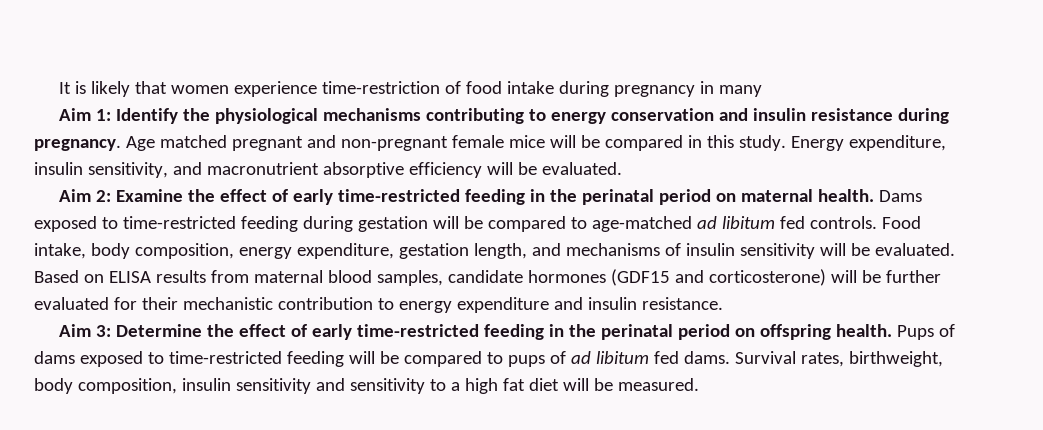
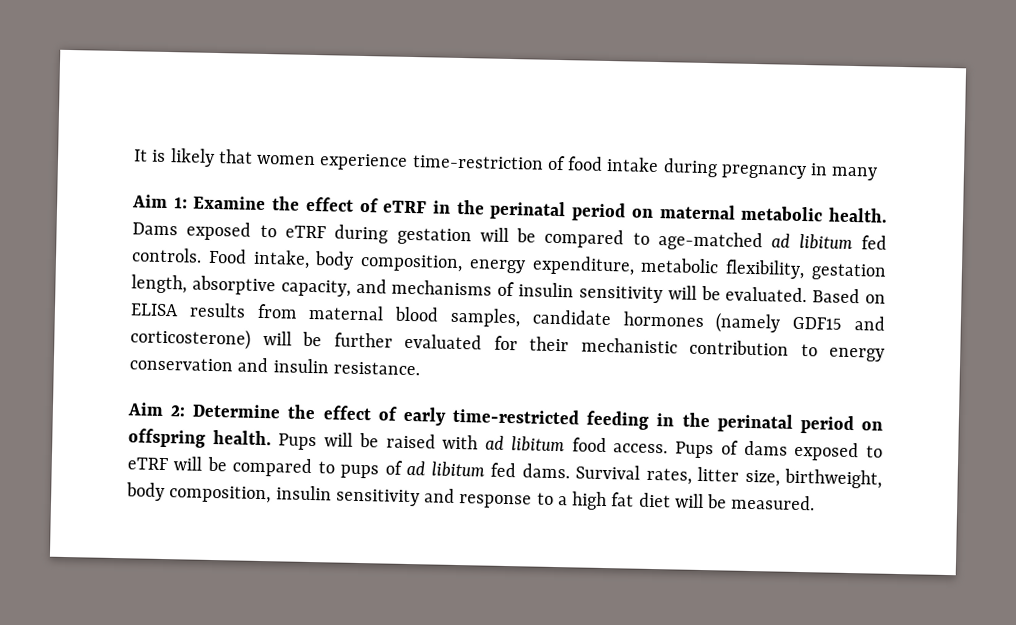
[115,108,949,124] [34,135,946,151] [34,162,622,178] [58,189,111,202] Identify the physiological mechanisms contributing to energy conservation and insulin resistance during pregnancy. Age matched pregnant and non-pregnant female mice will be compared in this study. Energy expenditure, insulin sensitivity, and macronutrient absorptive efficiency will be evaluated. // Aim 2: -> (188, 203) none
[292,189,525,205] early time-restricted feeding -> [383,200,428,214] eTRF
(813, 195) none -> [740,205,824,222] metabolic
[122,216,298,232] time-restricted feeding -> [284,225,326,239] eTRF
[398,243,527,259] gestation length, -> [640,257,887,281] [131,274,351,297] metabolic flexibility, gestation length, absorptive capacity,
[610,269,670,286] (GDF15 -> [715,312,843,334] (namely GDF15
[456,297,549,313] expenditure -> [129,357,233,372] conservation
[95,325,111,337] 3: -> [170,405,187,417] 2:
(934, 332) none -> [324,432,715,459] will be raised with ad libitum food access. Pups
[168,351,344,367] time-restricted feeding -> [127,457,168,471] eTRF
(844, 359) none -> [697,466,780,487] litter size,
[349,378,425,394] sensitivity -> [459,494,533,509] response

